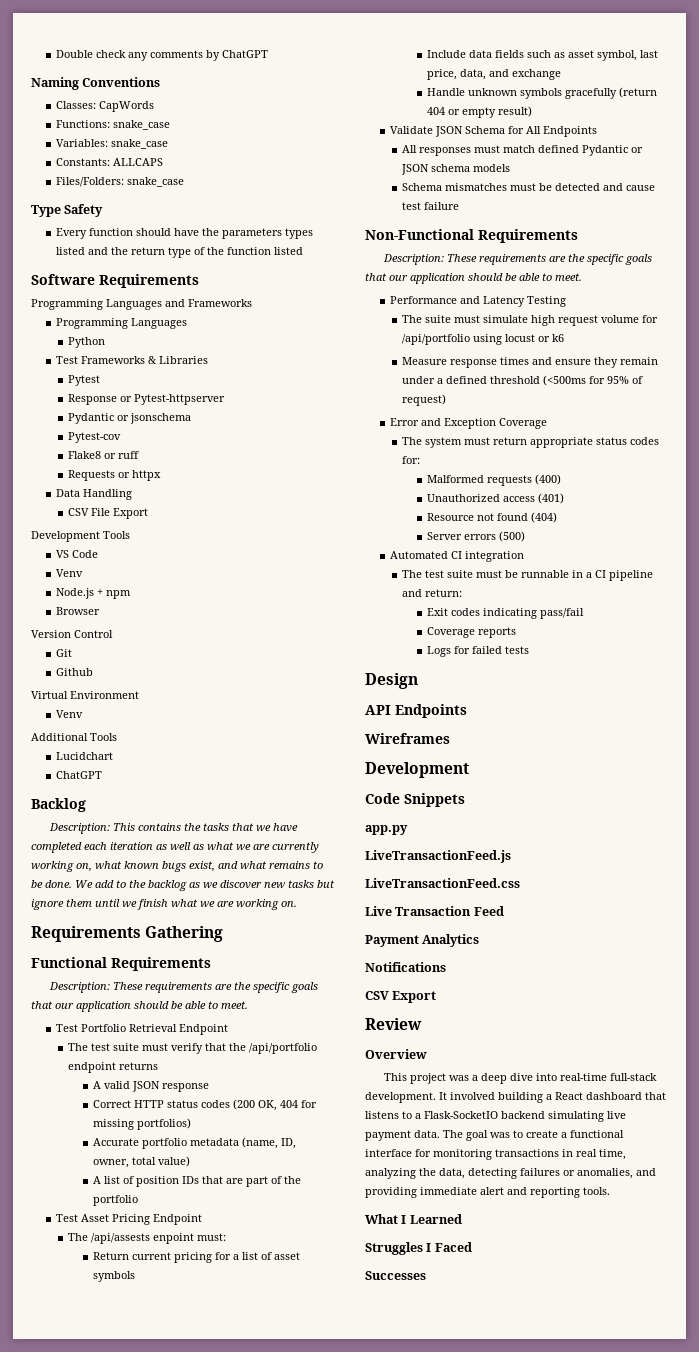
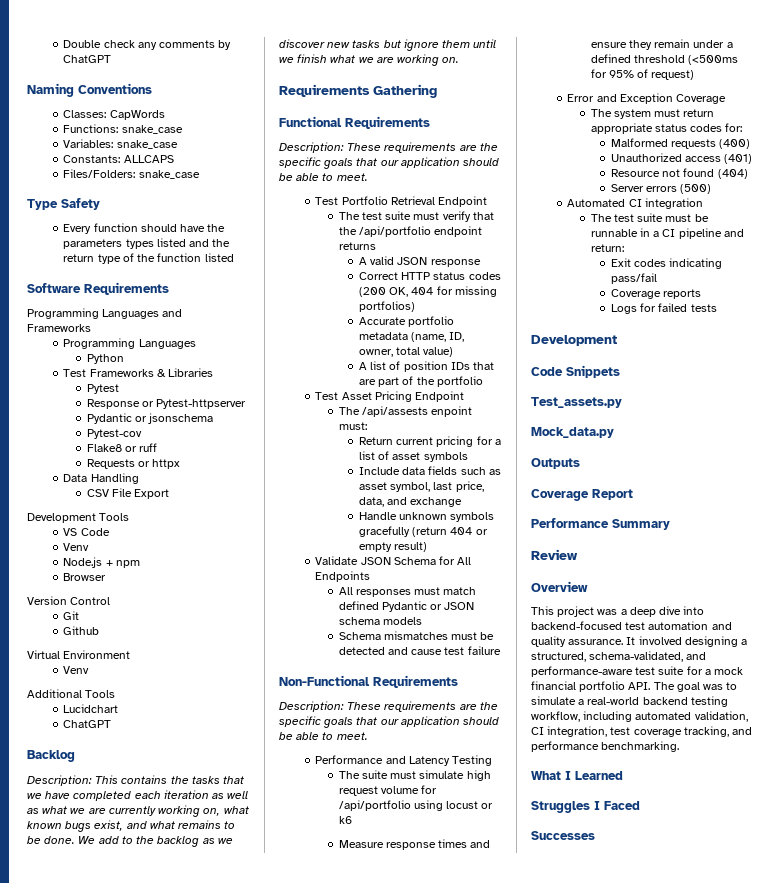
[365,673,418,689] [365,704,467,718] [365,733,450,744] // Design // API Endpoints // Wireframes -> (717, 308) none
[365,825,408,835] [365,850,511,863] [365,878,520,888] [365,906,504,916] [365,934,480,947] [365,962,446,972] [365,991,437,1003] app.py // LiveTransactionFeed.js // LiveTransactionFeed.css // Live Transaction Feed // Payment Analytics // Notifications // CSV Export -> [531,397,622,408] [531,427,614,438] [531,458,580,469] [531,489,633,501] [531,518,670,530] Test_assets.py // Mock_data.py // Outputs // Coverage Report // Performance Summary
[559,1073,657,1081] [365,1092,666,1103] [365,1111,626,1122] [365,1130,624,1141] [365,1149,626,1160] [365,1168,656,1179] [365,1187,610,1198] real-time full-stack development. It involved building a React dashboard that listens to a Flask-SocketIO backend simulating live payment data. The goal was to create a functional interface for monitoring transactions in real time, analyzing the data, detecting failures or anomalies, and providing immediate alert and reporting tools. -> [531,621,732,630] [531,636,748,647] [531,651,707,662] [531,666,744,677] [531,681,738,692] [531,696,728,707] [531,711,748,722] [531,726,753,737] [531,741,680,752] backend-focused test automation and quality assurance. It involved designing a structured, schema-validated, and performance-aware test suite for a mock financial portfolio API. The goal was to simulate a real-world backend testing workflow, including automated validation, CI integration, test coverage tracking, and performance benchmarking.

